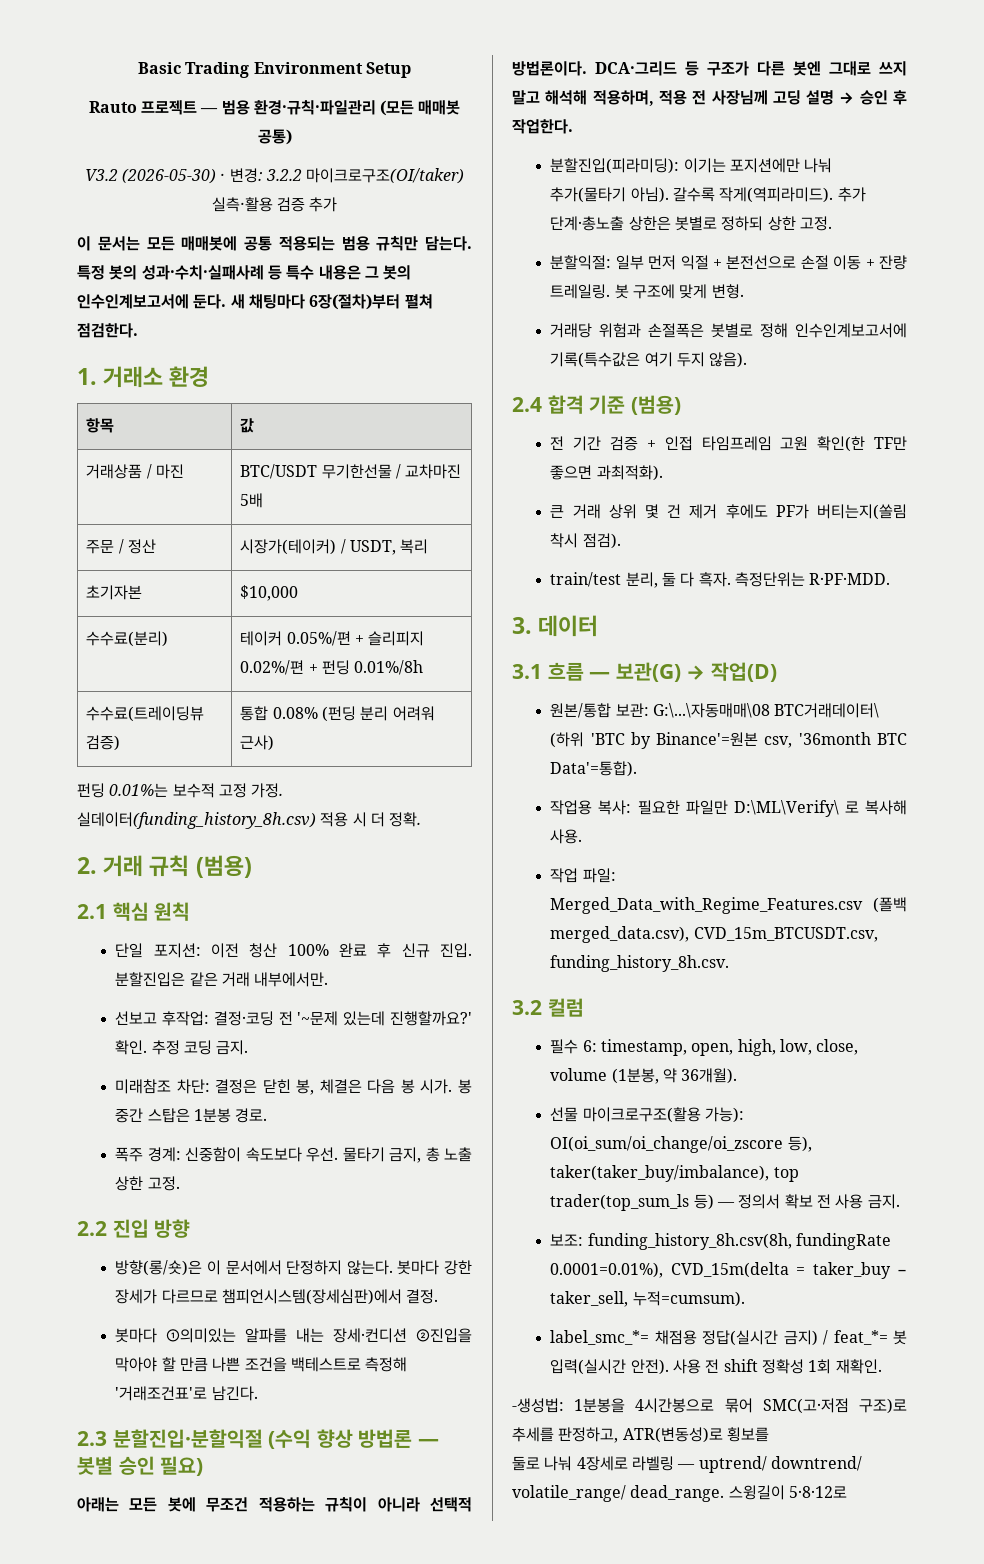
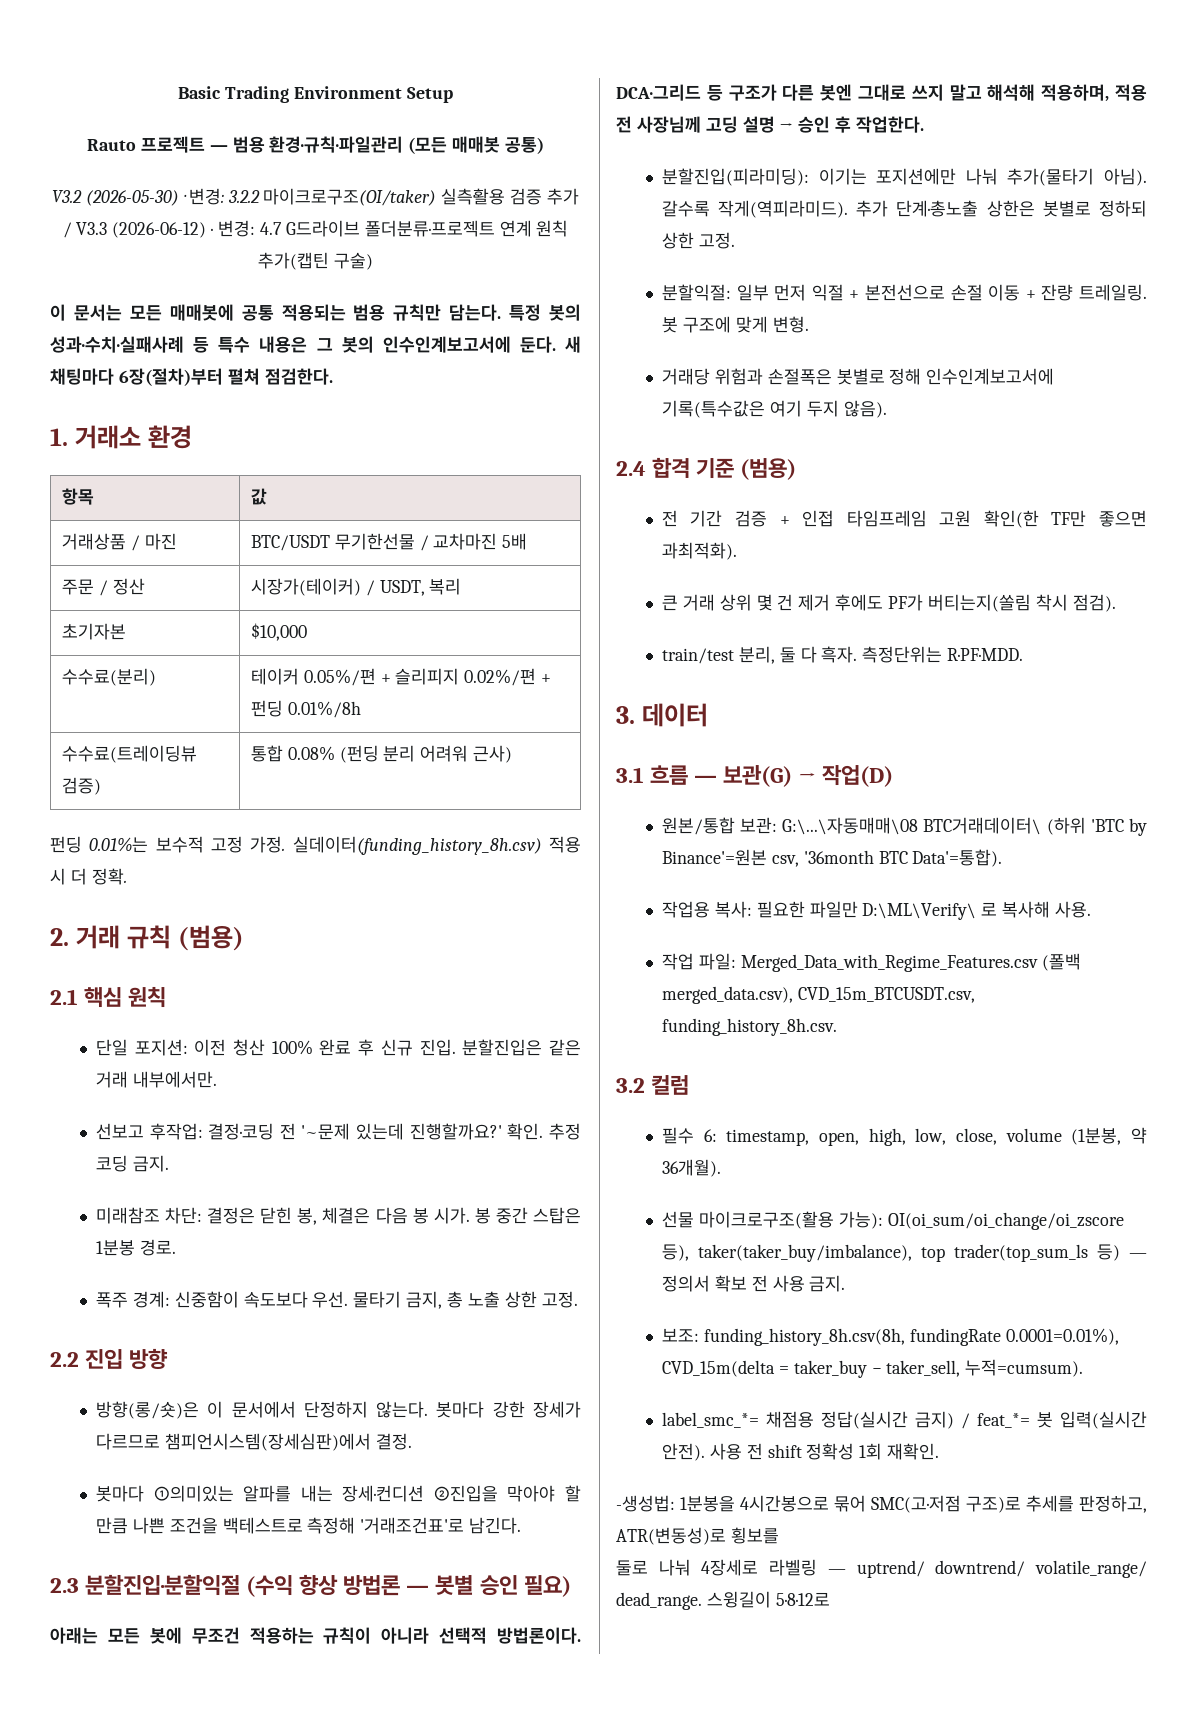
(338, 204) none -> [62,220,569,238] [258,252,373,270] / V3.3 (2026-06-12) · 변경: 4.7 G드라이브 폴더분류·프로젝트 연계 원칙 추가(캡틴 구술)

